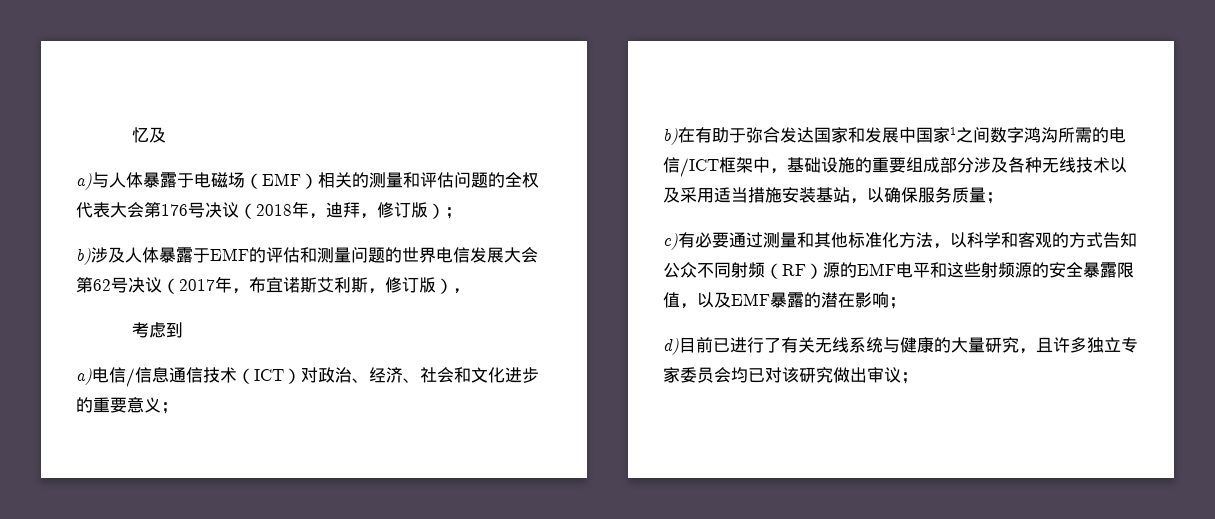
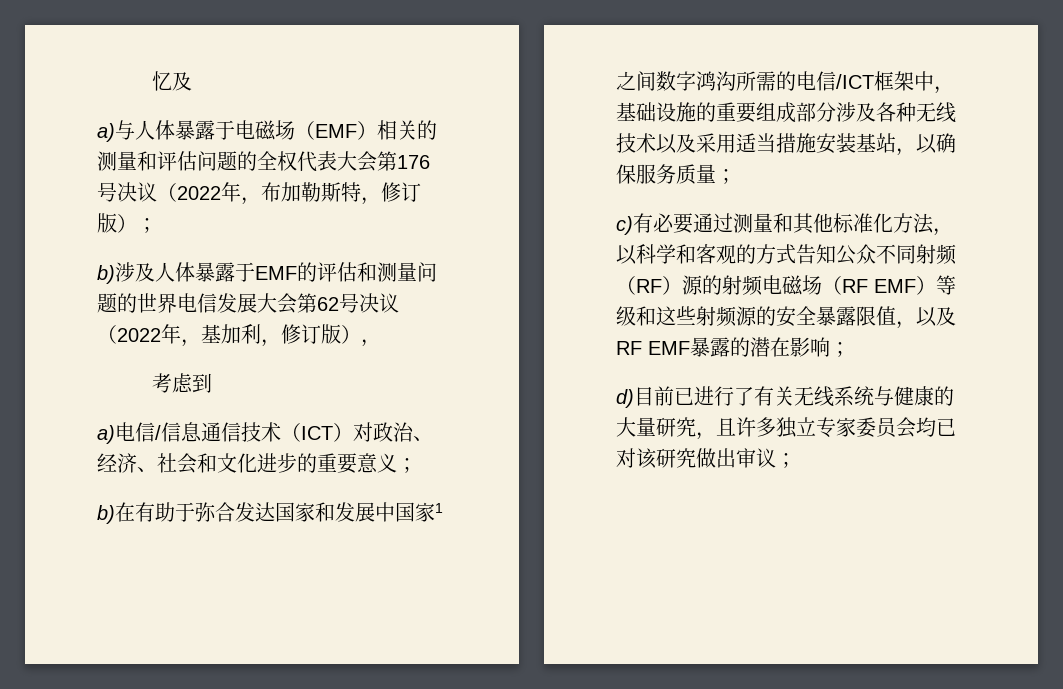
[256,201,360,219] 2018年，迪拜 -> [177,182,361,205] 2022年，布加勒斯特
[179,276,368,294] 2017年，布宜诺斯艾利斯 -> [117,324,261,347] 2022年，基加利
[857,262,930,278] EMF电平 -> [722,275,956,296] [616,306,636,326] 射频电磁场（RF EMF）等级
(731, 300) none -> [616,341,642,355] RF

